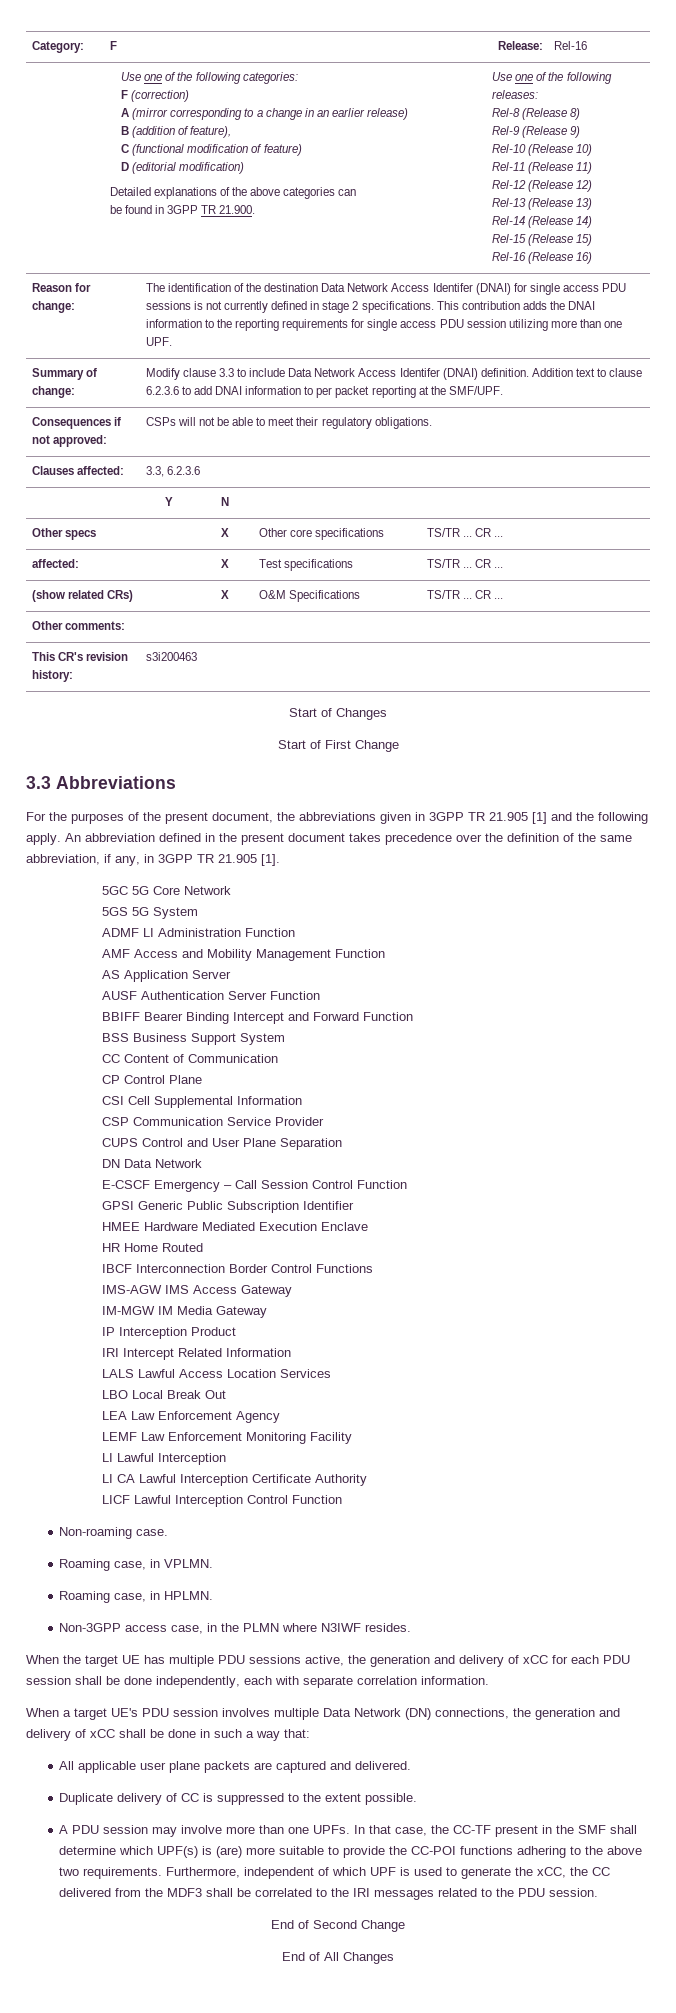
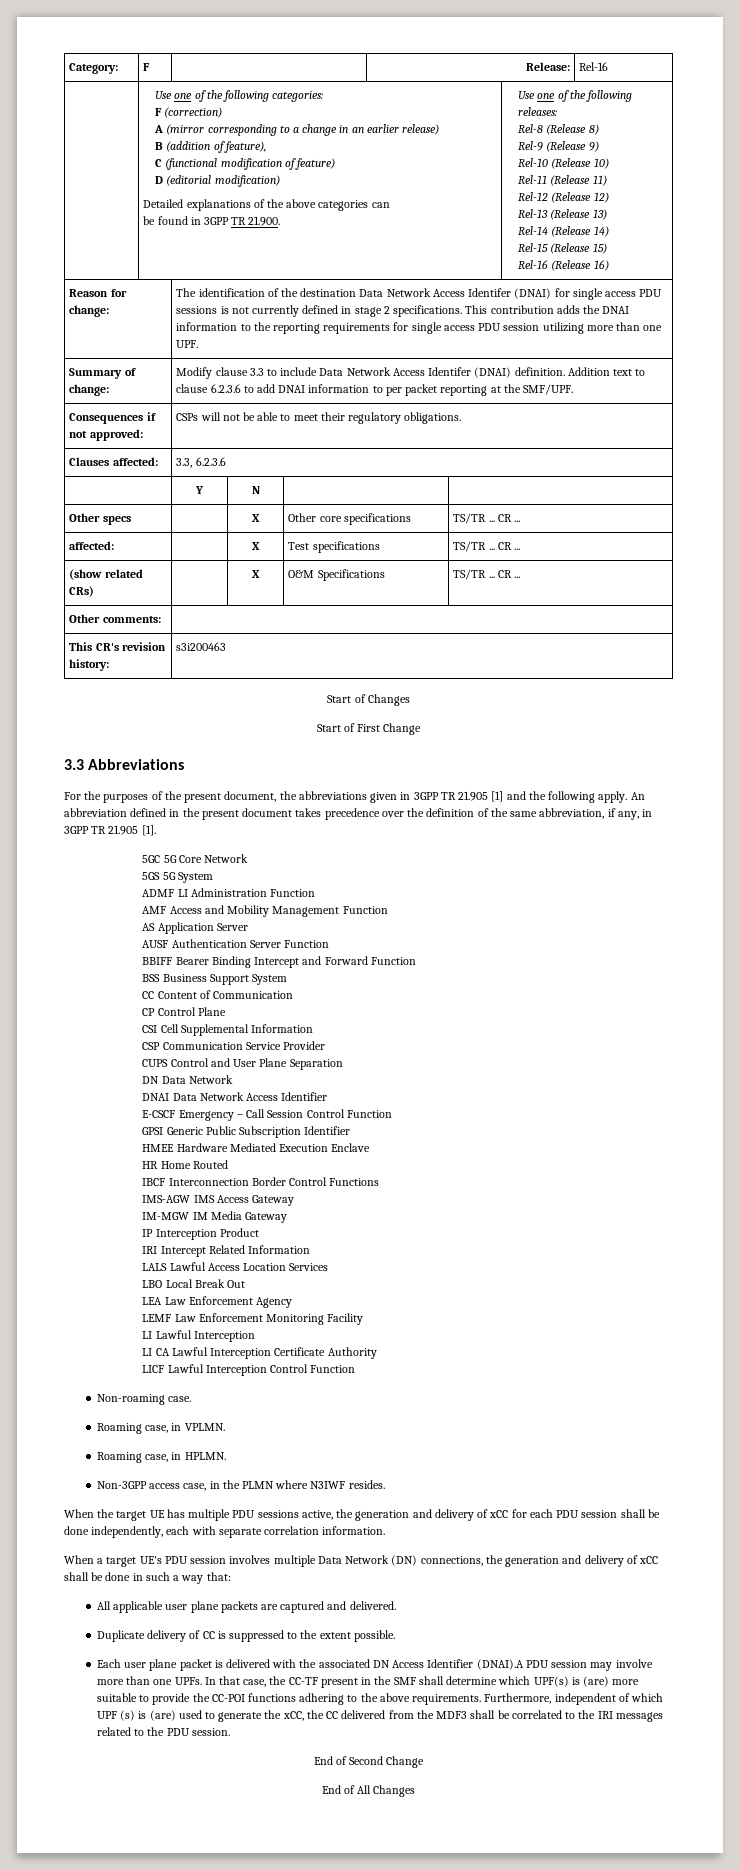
(203, 1163) none -> [142,1092,328,1101] // DNAI Data Network Access Identifier
[59,1825,69,1834] A -> [96,1659,524,1671] Each user plane packet is delivered with the associated DN Access Identifier (DNAI).A
[59,1867,80,1876] two -> (410, 1697) none
[400,1867,411,1876] is -> [120,1710,176,1721] (s) is (are)

